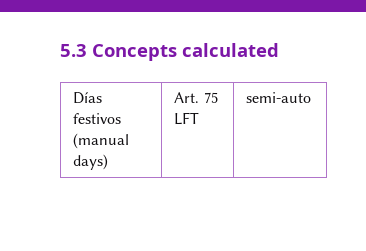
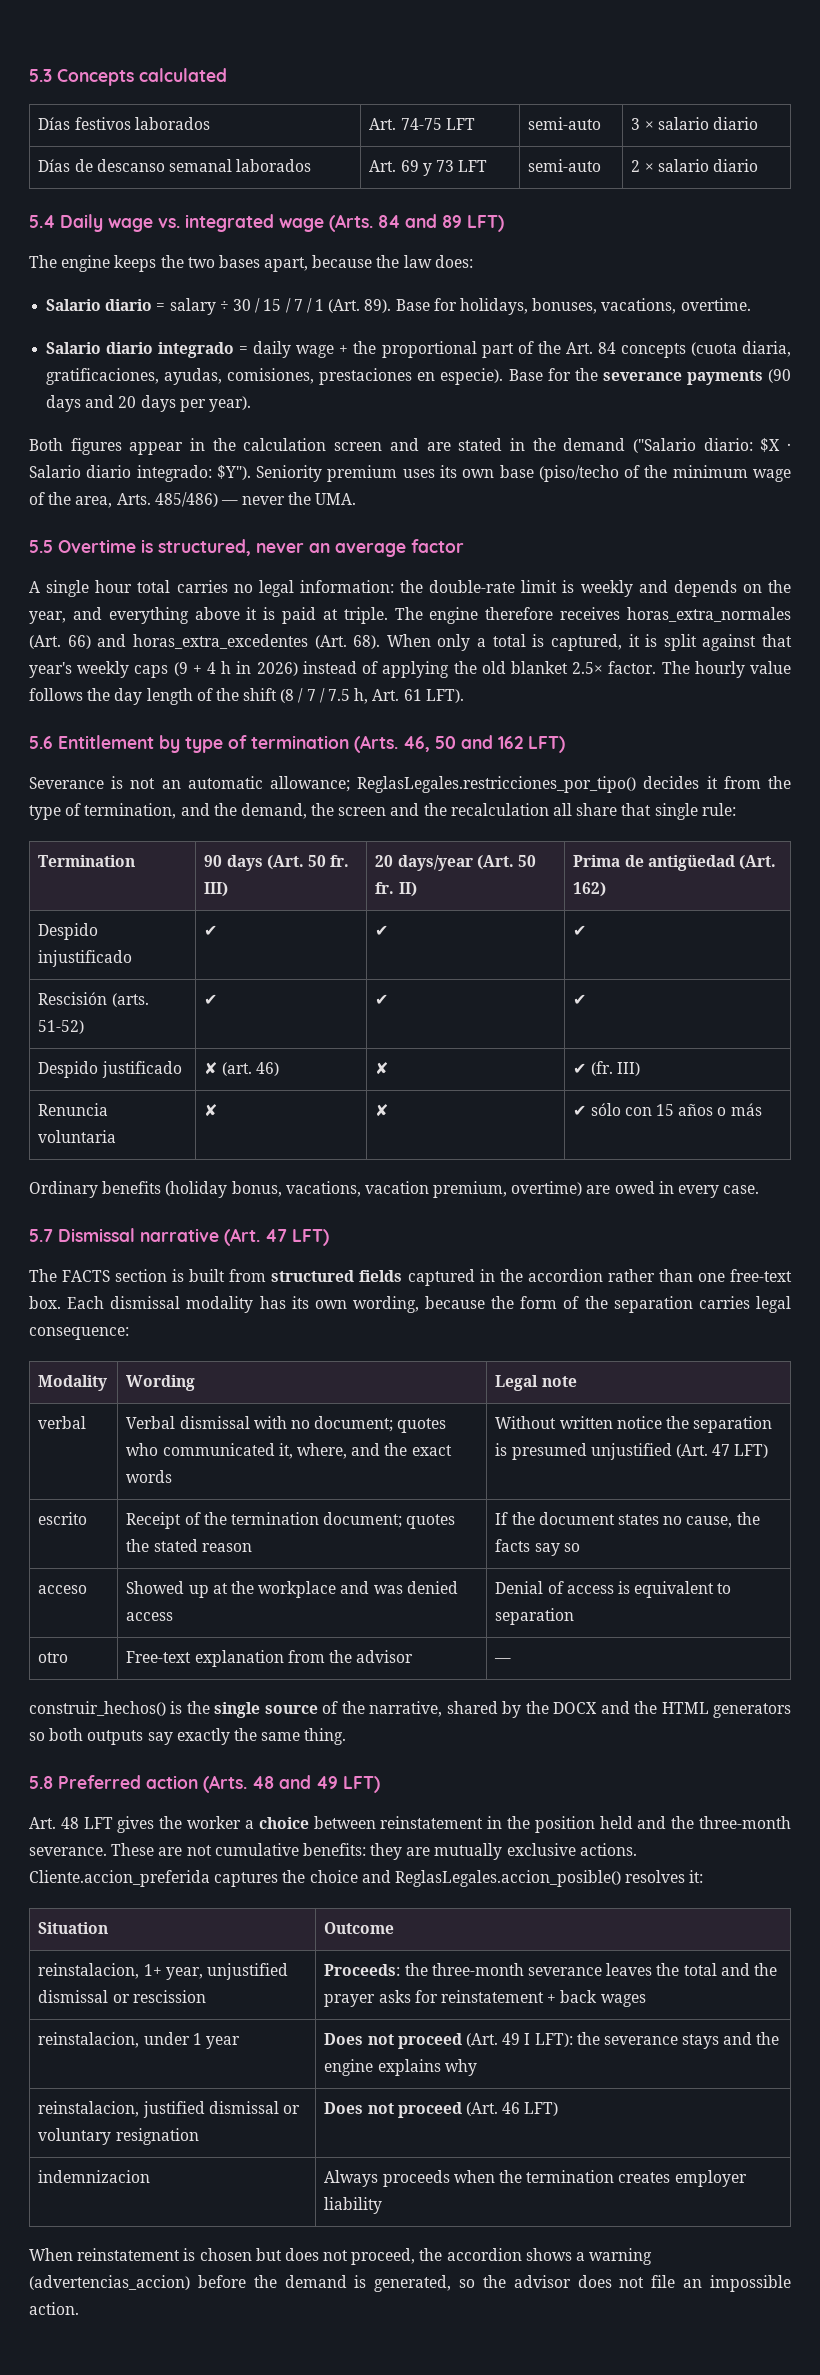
[73,133,130,149] [73,154,109,170] [174,92,218,103] [174,112,200,125] [246,92,312,103] (manual days) | Art. 75 LFT | semi-auto -> [134,117,210,130] [369,118,475,130] [528,117,602,130] [631,117,758,130] [38,159,312,172] [369,160,488,176] [528,159,602,172] [631,159,758,172] [29,214,504,232] [29,255,473,272] [46,298,751,315] [46,341,792,358] [46,368,792,385] [46,395,251,412] [29,438,791,455] [29,465,792,482] [29,492,357,508] [29,539,464,557] [29,580,791,597] [29,607,791,624] [29,634,792,651] [29,661,792,678] [29,688,464,705] [29,735,565,753] [29,776,792,793] [29,803,736,820] [38,855,136,867] [204,855,350,871] [204,882,229,897] [375,855,536,871] [375,882,417,897] [573,854,776,871] [573,882,607,897] [38,923,99,940] [38,950,133,967] [204,925,218,936] [375,925,389,936] [573,925,587,936] [38,992,149,1007] [38,1020,85,1034] [204,994,218,1005] [375,994,389,1005] [573,994,587,1005] [38,1061,182,1078] [204,1062,279,1076] [375,1062,389,1074] [573,1061,640,1076] [38,1103,109,1116] [38,1130,117,1143] [204,1104,218,1116] [375,1104,389,1116] [573,1103,762,1116] [29,1181,760,1198] [29,1228,329,1246] [29,1269,792,1286] [29,1296,791,1313] [29,1327,129,1340] [38,1375,108,1391] [126,1375,196,1391] [495,1375,577,1391] [38,1416,87,1429] [126,1416,447,1433] [126,1443,452,1459] [126,1470,173,1483] [495,1416,773,1433] [495,1443,769,1460] [38,1512,88,1525] [126,1512,456,1529] [126,1539,252,1552] [495,1512,760,1528] [495,1539,580,1556] [38,1585,88,1594] [126,1581,458,1598] [126,1612,174,1621] [495,1581,732,1598] [495,1608,575,1625] [38,1652,69,1663] [126,1650,414,1667] [494,1658,512,1663] [29,1701,791,1718] [29,1728,347,1745] [29,1775,380,1793] [29,1816,791,1833] [29,1843,637,1860] [29,1870,704,1887] [38,1922,109,1934] [324,1922,395,1934] [38,1963,288,1980] [38,1990,206,2003] [324,1963,777,1976] [324,1990,646,2007] [38,2032,240,2049] [324,2032,780,2049] [324,2059,477,2076] [38,2101,300,2118] [38,2128,199,2145] [324,2102,559,2118] [38,2170,151,2183] [324,2170,747,2187] [324,2197,383,2214] [29,2248,653,2265] [29,2275,791,2292] [29,2302,79,2315] laborados | Art. 74-75 LFT | semi-auto | 3 × salario diario // Días de descanso semanal laborados | Art. 69 y 73 LFT | semi-auto | 2 × salario diario // 5.4 Daily wage vs. integrated wage (Arts. 84 and 89 LFT) // The engine keeps the two bases apart, because the law does: // Salario diario = salary ÷ 30 / 15 / 7 / 1 (Art. 89). Base for holidays, bonuses, vacations, overtime. // Salario diario integrado = daily wage + the proportional part of the Art. 84 concepts (cuota diaria, gratificaciones, ayudas, comisiones, prestaciones en especie). Base for the severance payments (90 days and 20 days per year). // Both figures appear in the calculation screen and are stated in the demand ("Salario diario: $X · Salario diario integrado: $Y"). Seniority premium uses its own base (piso/techo of the minimum wage of the area, Arts. 485/486) — never the UMA. // 5.5 Overtime is structured, never an average factor // A single hour total carries no legal information: the double-rate limit is weekly and depends on the year, and everything above it is paid at triple. The engine therefore receives horas_extra_normales (Art. 66) and horas_extra_excedentes (Art. 68). When only a total is captured, it is split against that year's weekly caps (9 + 4 h in 2026) instead of applying the old blanket 2.5× factor. The hourly value follows the day length of the shift (8 / 7 / 7.5 h, Art. 61 LFT). // 5.6 Entitlement by type of termination (Arts. 46, 50 and 162 LFT) // Severance is not an automatic allowance; ReglasLegales.restricciones_por_tipo() decides it from the type of termination, and the demand, the screen and the recalculation all share that single rule: // Termination | 90 days (Art. 50 fr. III) | 20 days/year (Art. 50 fr. II) | Prima de antigüedad (Art. 162) // Despido injustificado | ✔ | ✔ | ✔ // Rescisión (arts. 51-52) | ✔ | ✔ | ✔ // Despido justificado | ✘ (art. 46) | ✘ | ✔ (fr. III) // Renuncia voluntaria | ✘ | ✘ | ✔ sólo con 15 años o más // Ordinary benefits (holiday bonus, vacations, vacation premium, overtime) are owed in every case. // 5.7 Dismissal narrative (Art. 47 LFT) // The FACTS section is built from structured fields captured in the accordion rather than one free-text box. Each dismissal modality has its own wording, because the form of the separation carries legal consequence: // Modality | Wording | Legal note // verbal | Verbal dismissal with no document; quotes who communicated it, where, and the exact words | Without written notice the separation is presumed unjustified (Art. 47 LFT) // escrito | Receipt of the termination document; quotes the stated reason | If the document states no cause, the facts say so // acceso | Showed up at the workplace and was denied access | Denial of access is equivalent to separation // otro | Free-text explanation from the advisor | — // construir_hechos() is the single source of the narrative, shared by the DOCX and the HTML generators so both outputs say exactly the same thing. // 5.8 Preferred action (Arts. 48 and 49 LFT) // Art. 48 LFT gives the worker a choice between reinstatement in the position held and the three-month severance. These are not cumulative benefits: they are mutually exclusive actions. Cliente.accion_preferida captures the choice and ReglasLegales.accion_posible() resolves it: // Situation | Outcome // reinstalacion, 1+ year, unjustified dismissal or rescission | Proceeds: the three-month severance leaves the total and the prayer asks for reinstatement + back wages // reinstalacion, under 1 year | Does not proceed (Art. 49 I LFT): the severance stays and the engine explains why // reinstalacion, justified dismissal or voluntary resignation | Does not proceed (Art. 46 LFT) // indemnizacion | Always proceeds when the termination creates employer liability // When reinstatement is chosen but does not proceed, the accordion shows a warning (advertencias_accion) before the demand is generated, so the advisor does not file an impossible action.

